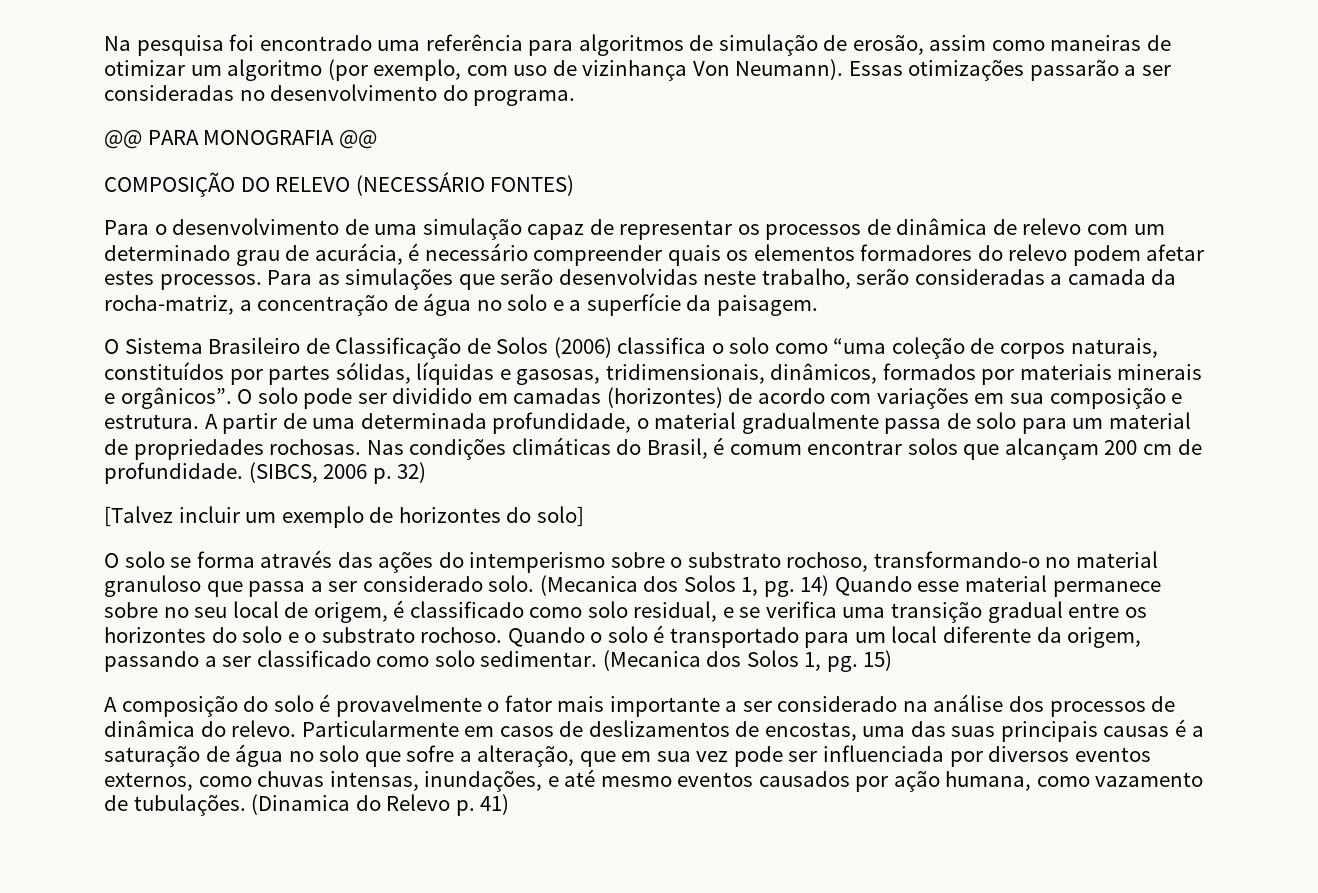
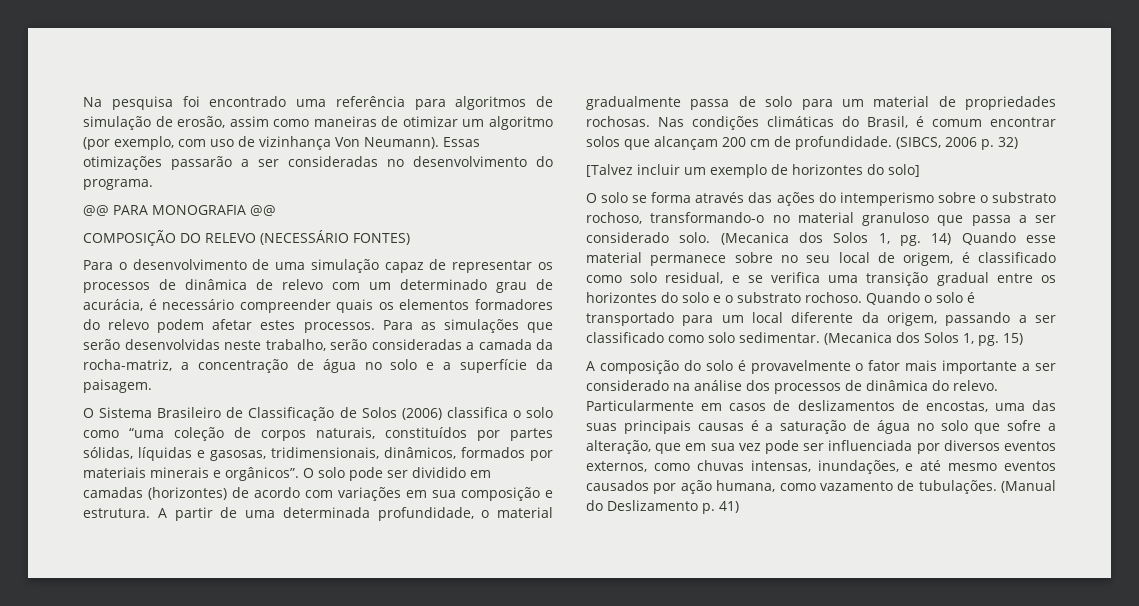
[251,794,451,815] (Dinamica do Relevo -> [1001,480,1056,493] [586,500,698,511] (Manual do Deslizamento

